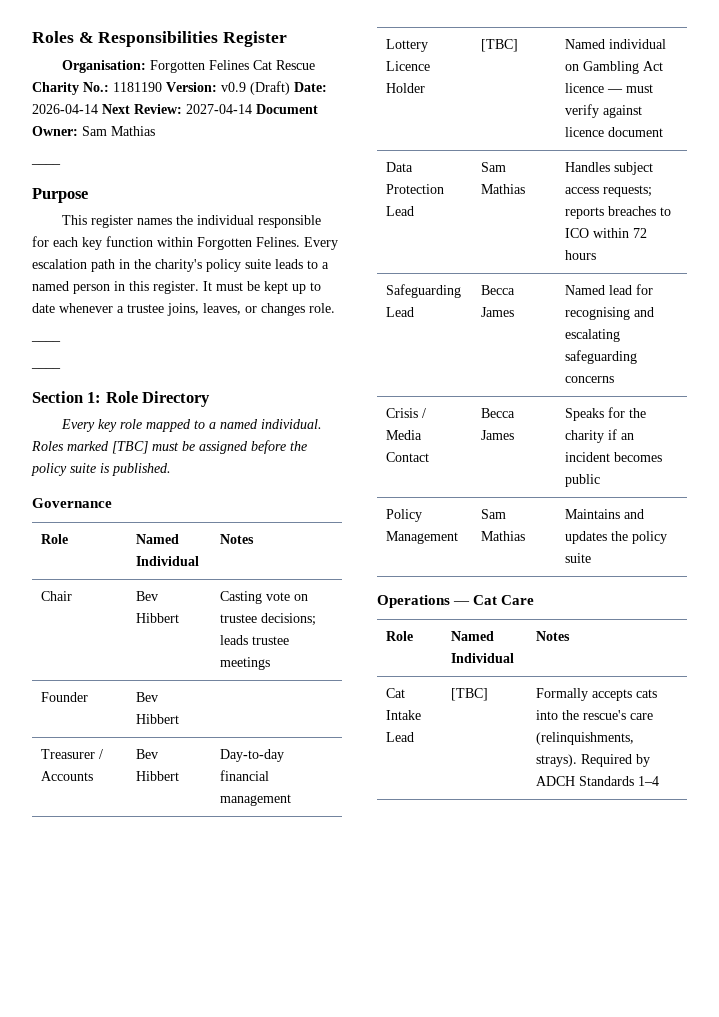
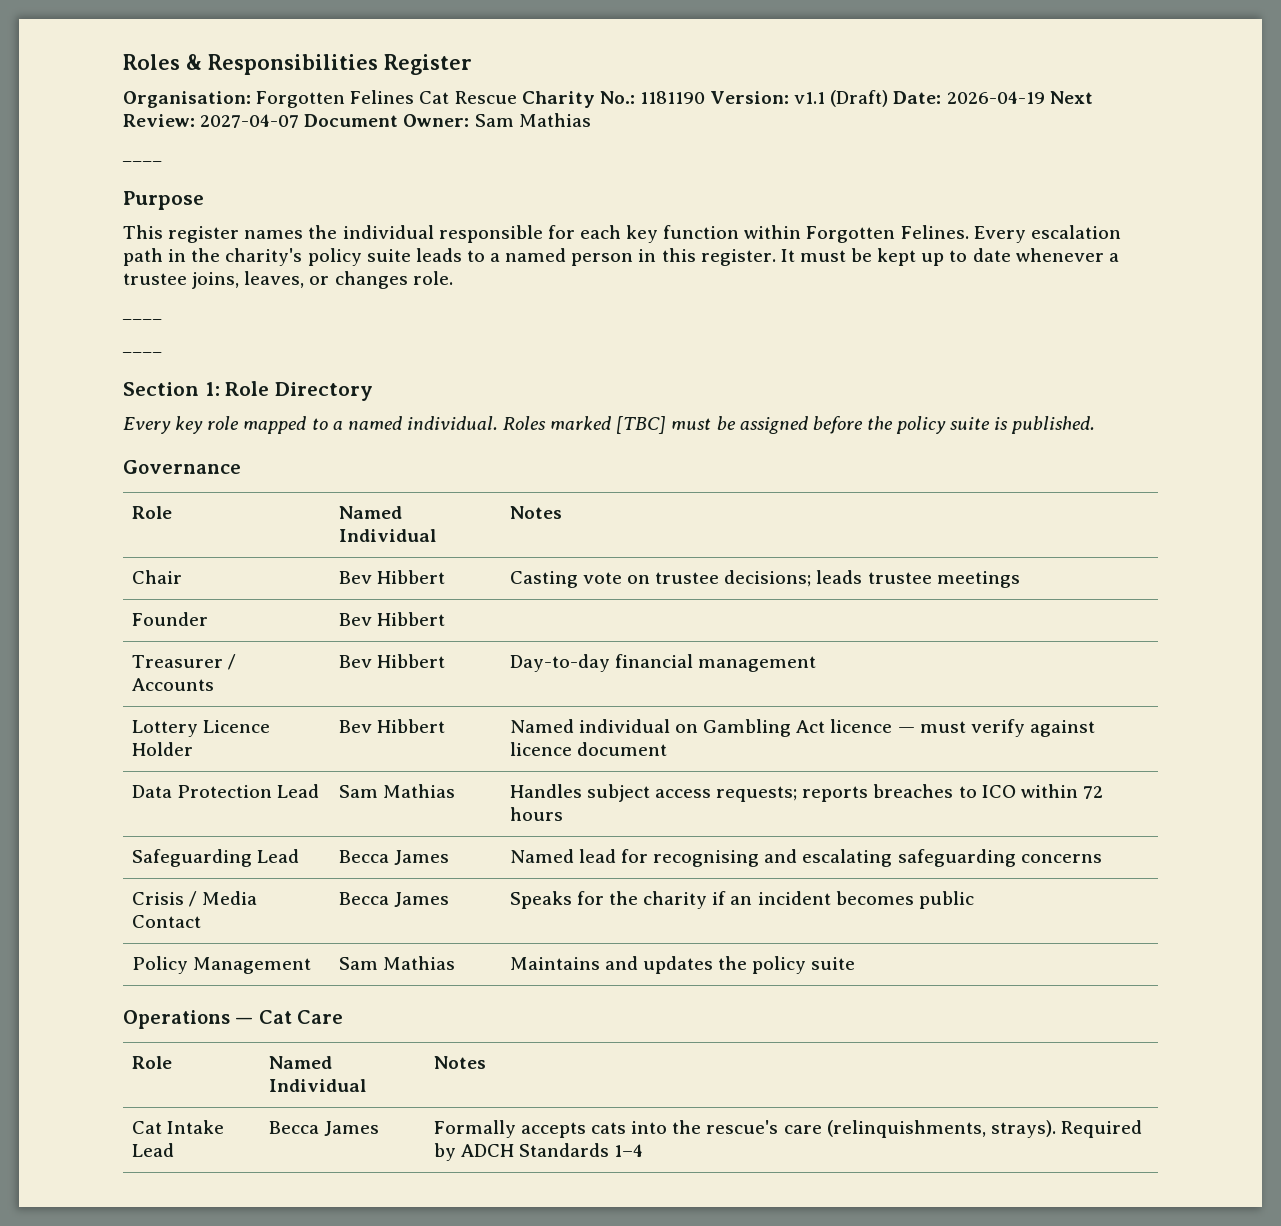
[221,82,246,92] v0.9 -> [794,92,826,104] v1.1
[32,104,98,114] 2026-04-14 -> [946,91,1045,104] 2026-04-19
[186,104,252,114] 2027-04-14 -> [200,114,300,128] 2027-04-07
[481,39,519,52] [TBC] -> [338,719,445,733] Bev Hibbert
[451,688,489,701] [TBC] -> [268,1121,379,1136] Becca James

